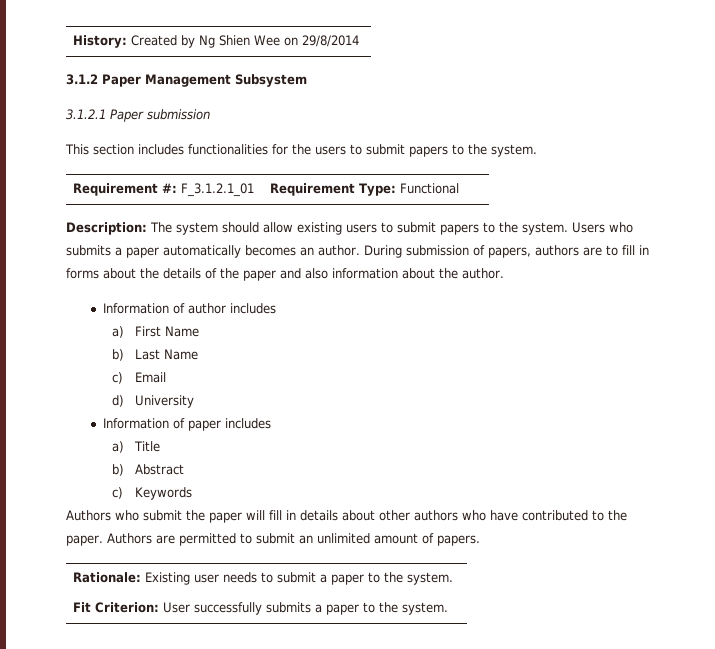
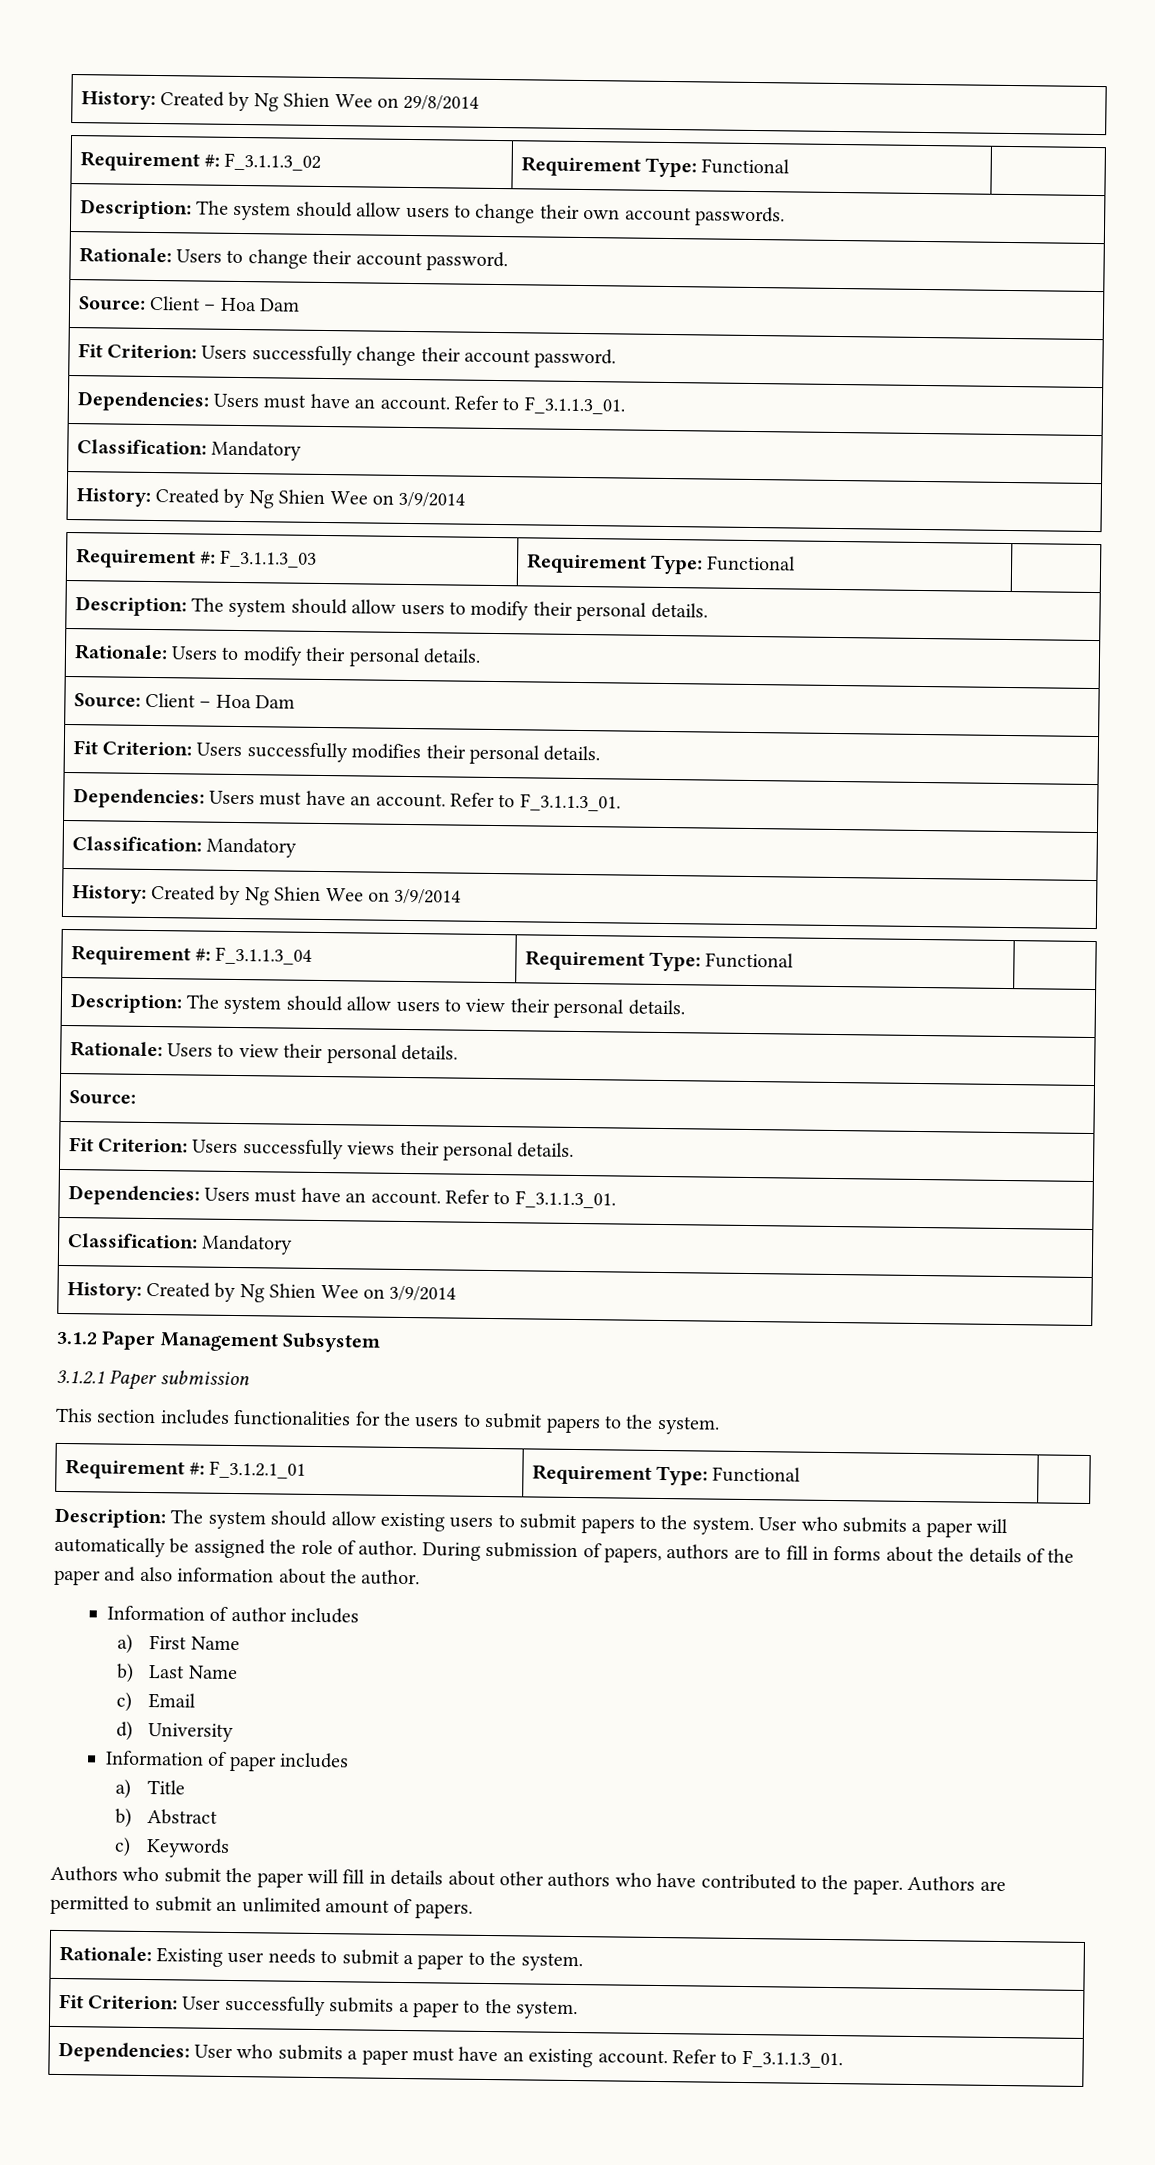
(359, 41) none -> [79,151,322,172] [520,156,791,178] [79,199,785,227] [78,247,508,272] [77,295,301,312] [77,343,617,369] [76,391,626,415] [76,439,302,461] [75,488,466,509] [74,548,318,569] [525,553,797,575] [74,596,708,622] [73,644,481,668] [73,692,296,709] [72,740,601,765] [72,788,621,812] [71,836,297,858] [71,884,462,906] [70,945,313,966] [524,950,795,972] [69,993,685,1019] [69,1041,458,1064] [68,1090,136,1105] [68,1137,575,1162] [67,1185,616,1209] [67,1233,293,1255] [66,1281,457,1303] // Requirement #: F_3.1.1.3_02 | Requirement Type: Functional | // Description: The system should allow users to change their own account passwords. // Rationale: Users to change their account password. // Source: Client – Hoa Dam // Fit Criterion: Users successfully change their account password. // Dependencies: Users must have an account. Refer to F_3.1.1.3_01. // Classification: Mandatory // History: Created by Ng Shien Wee on 3/9/2014 // Requirement #: F_3.1.1.3_03 | Requirement Type: Functional | // Description: The system should allow users to modify their personal details. // Rationale: Users to modify their personal details. // Source: Client – Hoa Dam // Fit Criterion: Users successfully modifies their personal details. // Dependencies: Users must have an account. Refer to F_3.1.1.3_01. // Classification: Mandatory // History: Created by Ng Shien Wee on 3/9/2014 // Requirement #: F_3.1.1.3_04 | Requirement Type: Functional | // Description: The system should allow users to view their personal details. // Rationale: Users to view their personal details. // Source: // Fit Criterion: Users successfully views their personal details. // Dependencies: Users must have an account. Refer to F_3.1.1.3_01. // Classification: Mandatory // History: Created by Ng Shien Wee on 3/9/2014
[572,222,633,233] [66,245,314,258] Users who submits a paper automatically becomes an -> [758,1516,1009,1538] [54,1536,356,1559] User who submits a paper will automatically be assigned the role of
(448, 608) none -> [57,2041,843,2069] // Dependencies: User who submits a paper must have an existing account. Refer to F_3.1.1.3_01.

